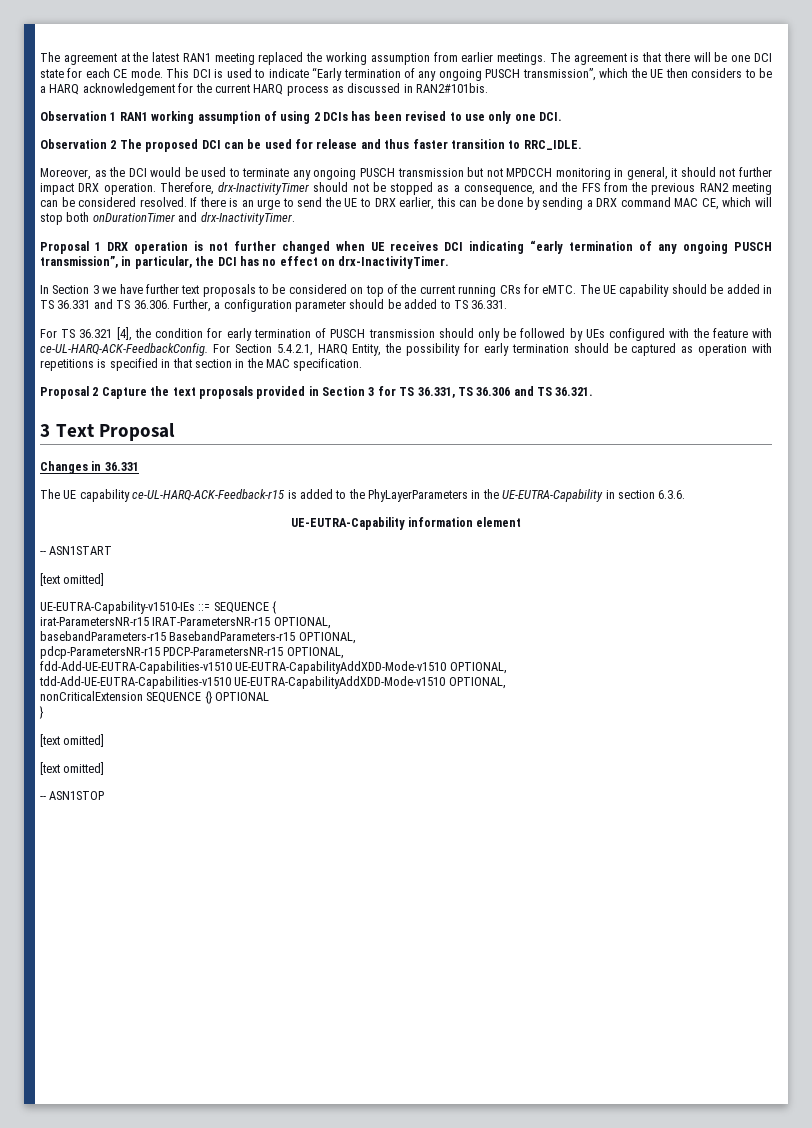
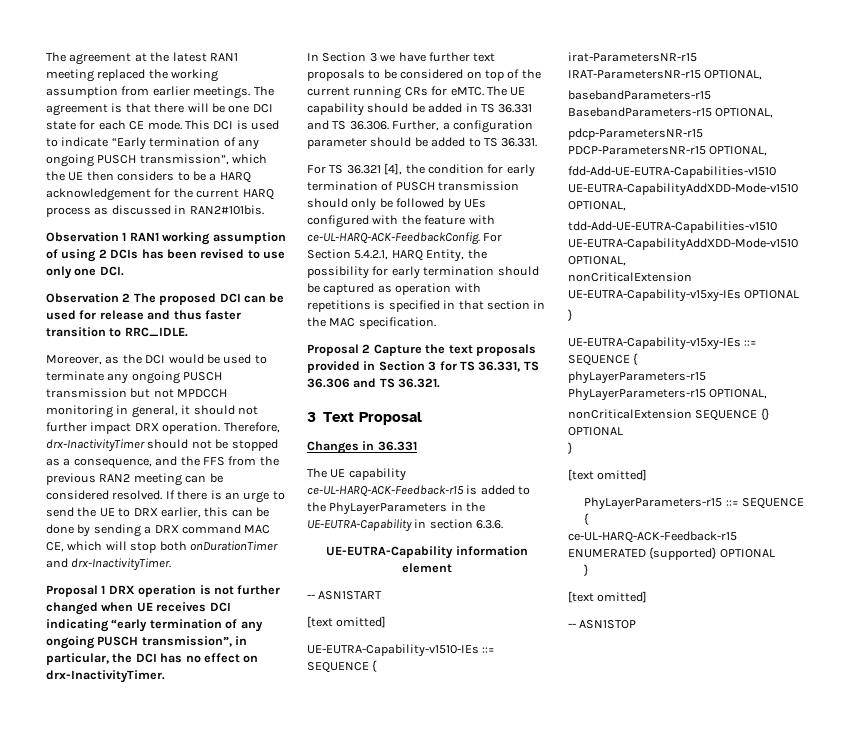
(506, 683) none -> [568,272,692,282] [568,289,800,302] [568,309,572,321] [568,337,758,350] [568,353,639,366] [568,371,706,384] [568,388,768,401] // nonCriticalExtension UE-EUTRA-Capability-v15xy-IEs OPTIONAL // } // UE-EUTRA-Capability-v15xy-IEs ::= SEQUENCE { // phyLayerParameters-r15 PhyLayerParameters-r15 OPTIONAL,
(105, 740) none -> [584,497,804,510] [584,513,590,525] [568,531,737,543] [568,547,775,560] [584,564,589,576] // PhyLayerParameters-r15 ::= SEQUENCE { // ce-UL-HARQ-ACK-Feedback-r15 ENUMERATED {supported} OPTIONAL // }

